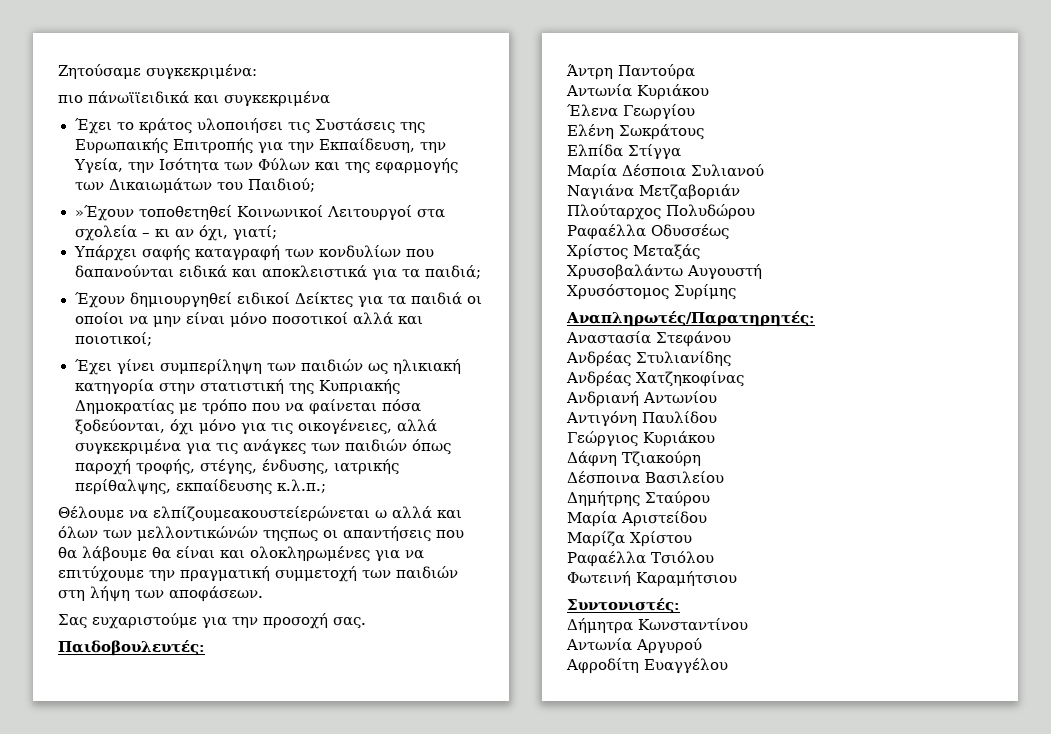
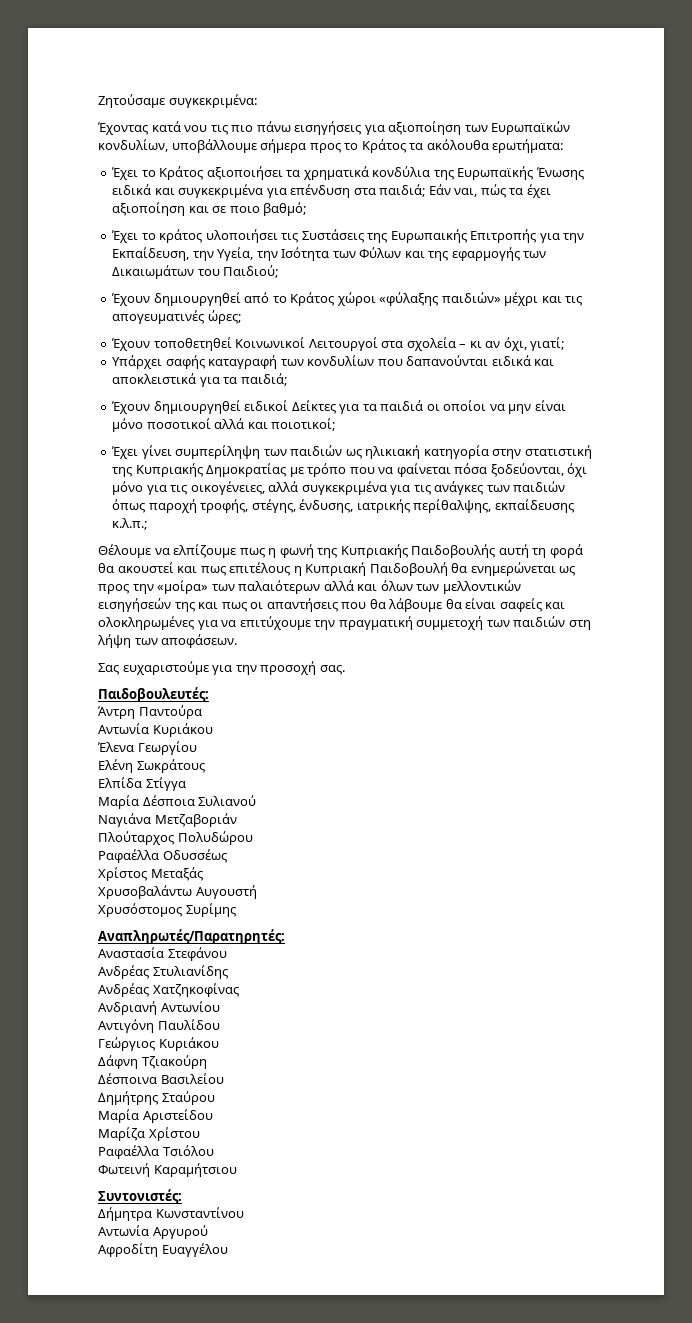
[58,91,330,107] πιο πάνωϊϊειδικά και συγκεκριμένα -> [97,121,571,135] [98,139,564,153] [111,166,584,180] [112,184,551,198] [112,202,307,216] Έχοντας κατά νου τις πιο πάνω εισηγήσεις για αξιοποίηση των Ευρωπαϊκών κονδυλίων, υποβάλλουμε σήμερα προς το Κράτος τα ακόλουθα ερωτήματα: // Έχει το Κράτος αξιοποιήσει τα χρηματικά κονδύλια της Ευρωπαϊκής Ένωσης ειδικά και συγκεκριμένα για επένδυση στα παιδιά; Εάν ναι, πώς τα έχει αξιοποίηση και σε ποιο βαθμό;
[74,205,134,221] »Έχουν -> [111,292,583,306] [112,310,241,324] [111,338,151,351] Έχουν δημιουργηθεί από το Κράτος χώροι «φύλαξης παιδιών» μέχρι και τις απογευματινές ώρες; // Έχουν
[153,506,462,522] [58,526,318,542] ελπίζουμεακουστείερώνεται ω αλλά και όλων των μελλοντικώνών τηςπως -> [173,544,583,558] [98,562,576,576] [98,580,521,594] [98,598,247,612] ελπίζουμε πως η φωνή της Κυπριακής Παιδοβουλής αυτή τη φορά θα ακουστεί και πως επιτέλους η Κυπριακή Παιδοβουλή θα ενημερώνεται ως προς την «μοίρα» των παλαιότερων αλλά και όλων των μελλοντικών εισηγήσεών της και πως
(215, 552) none -> [499,598,542,612] σαφείς

